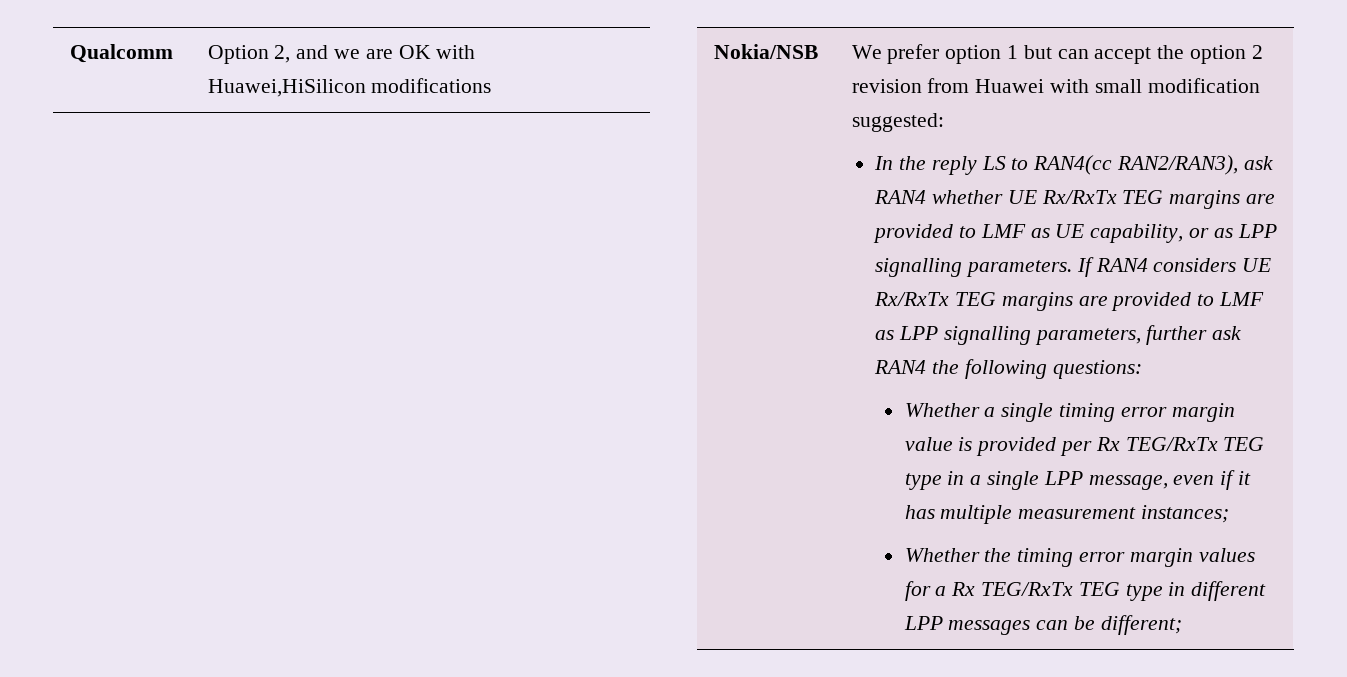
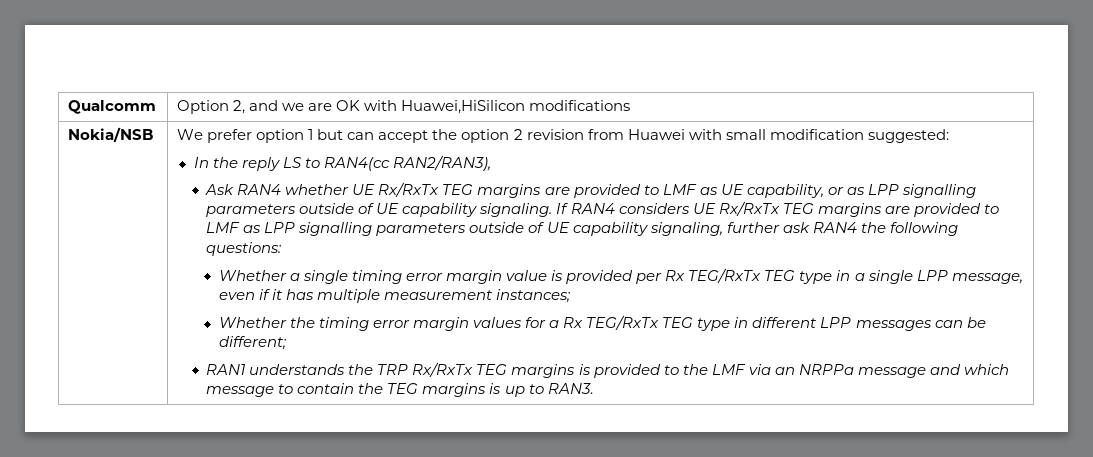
[1243,156,1273,170] ask -> [205,184,235,195] // Ask
[965,260,1072,277] parameters. -> [206,203,553,217] parameters outside of UE capability signaling.
[1034,328,1141,345] parameters, -> [376,222,723,236] parameters outside of UE capability signaling,
(1182, 625) none -> [206,362,1010,378] [206,383,593,397] // RAN1 understands the TRP Rx/RxTx TEG margins is provided to the LMF via an NRPPa message and which message to contain the TEG margins is up to RAN3.

